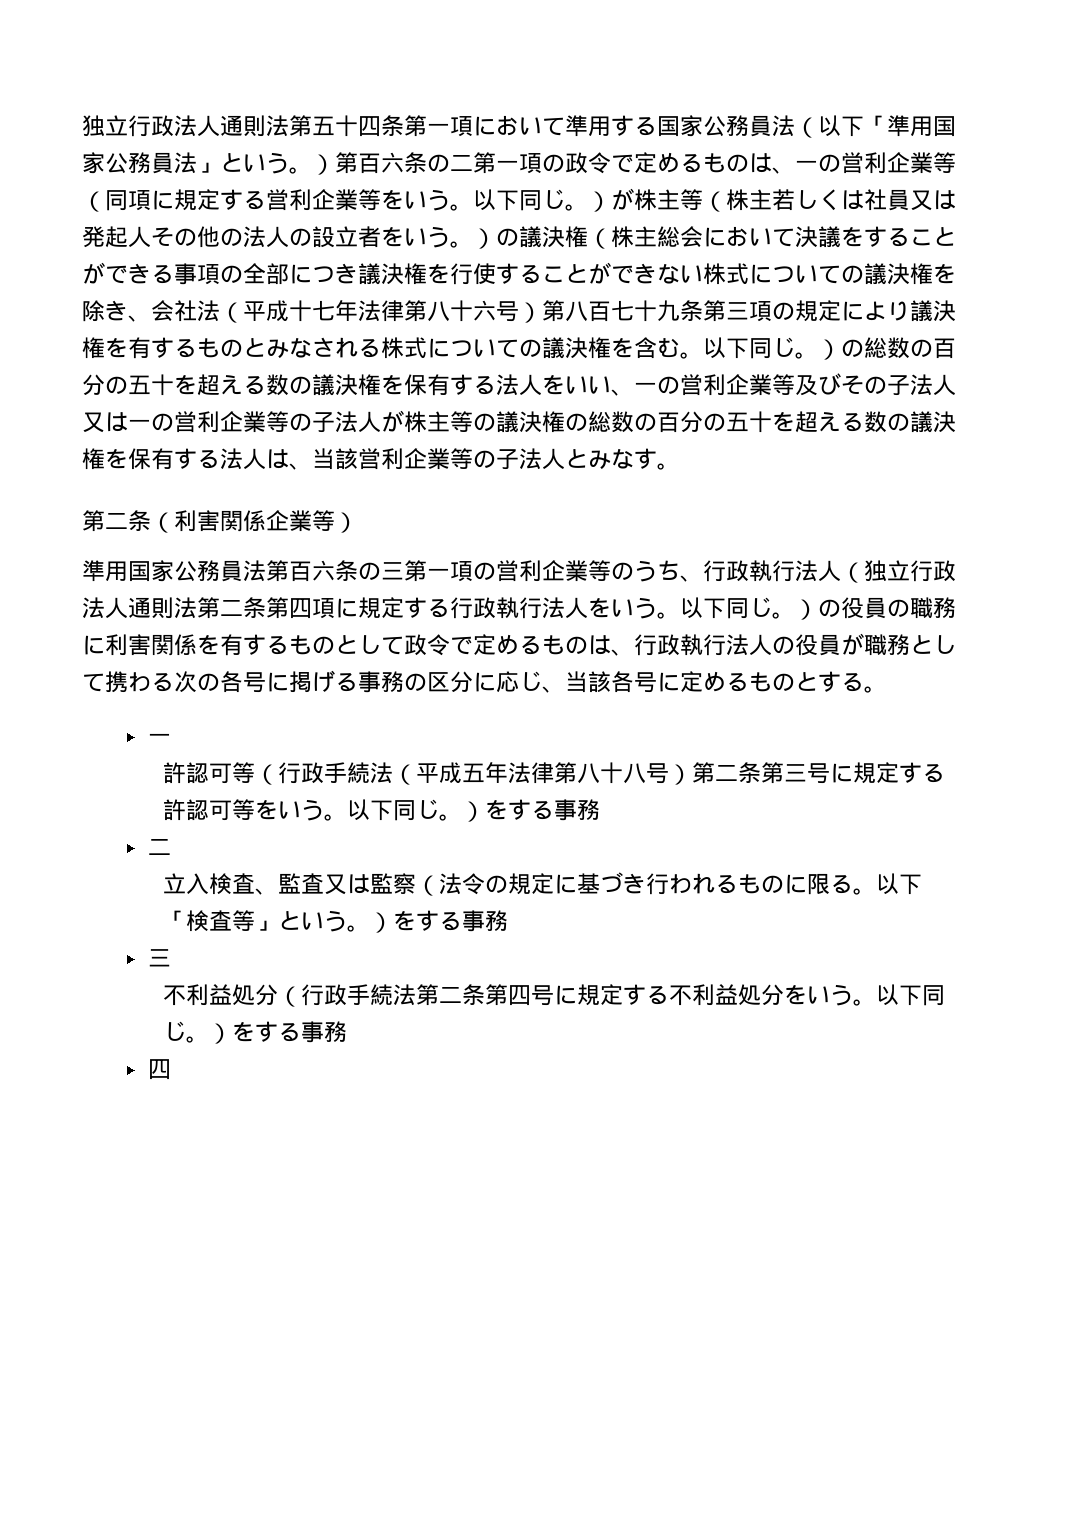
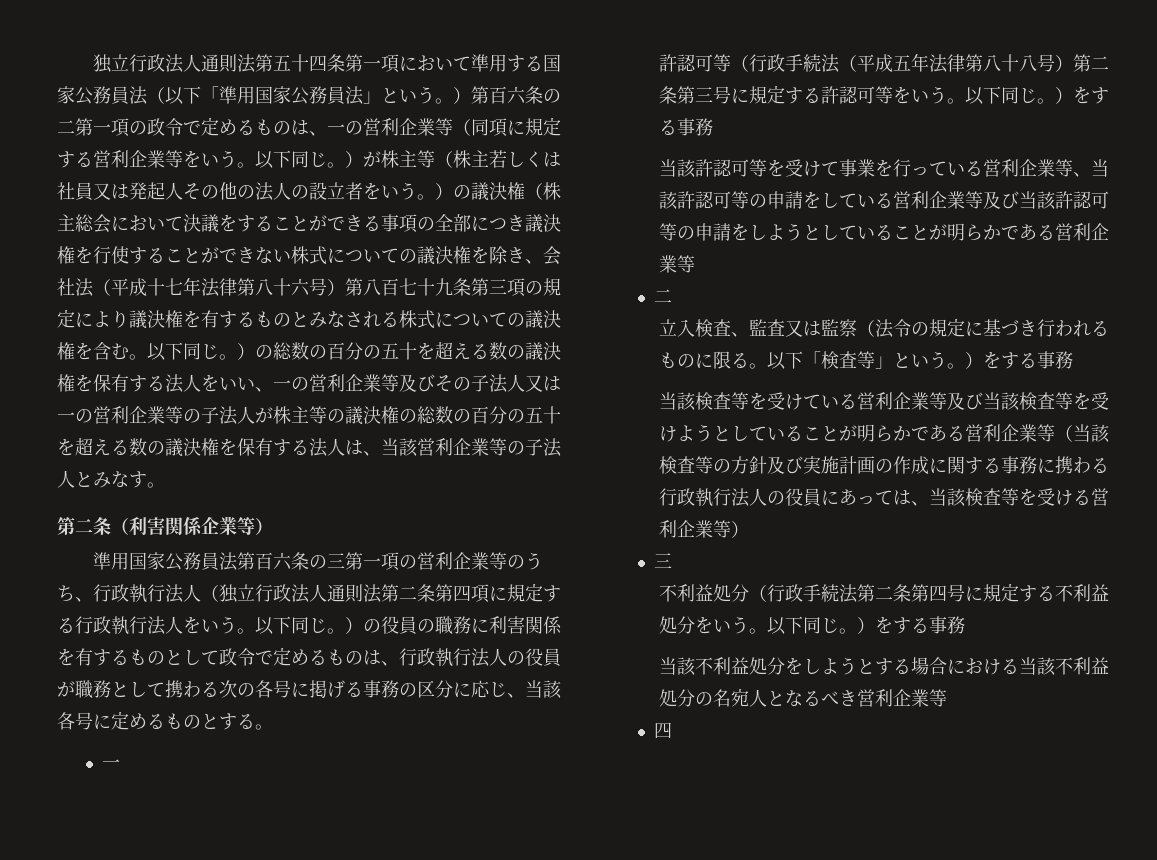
(600, 809) none -> [659,159,1110,178] [659,191,1110,210] [659,223,1110,241] [659,255,696,273] // 当該許認可等を受けて事業を行っている営利企業等、当該許認可等の申請をしている営利企業等及び当該許認可等の申請をしようとしていることが明らかである営利企業等
(508, 920) none -> [659,392,1110,411] [659,424,1111,443] [659,456,1110,474] [659,488,1110,507] [659,520,750,538] // 当該検査等を受けている営利企業等及び当該検査等を受けようとしていることが明らかである営利企業等（当該検査等の方針及び実施計画の作成に関する事務に携わる行政執行法人の役員にあっては、当該検査等を受ける営利企業等）
(347, 1031) none -> [659,657,1110,676] [659,689,948,707] // 当該不利益処分をしようとする場合における当該不利益処分の名宛人となるべき営利企業等

